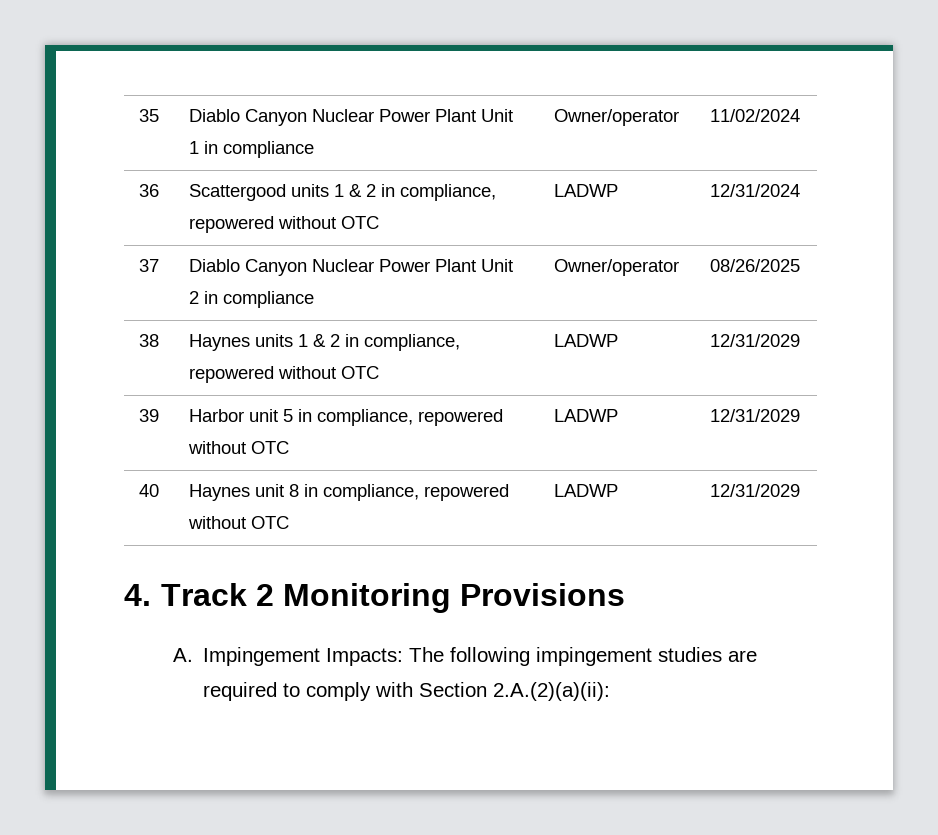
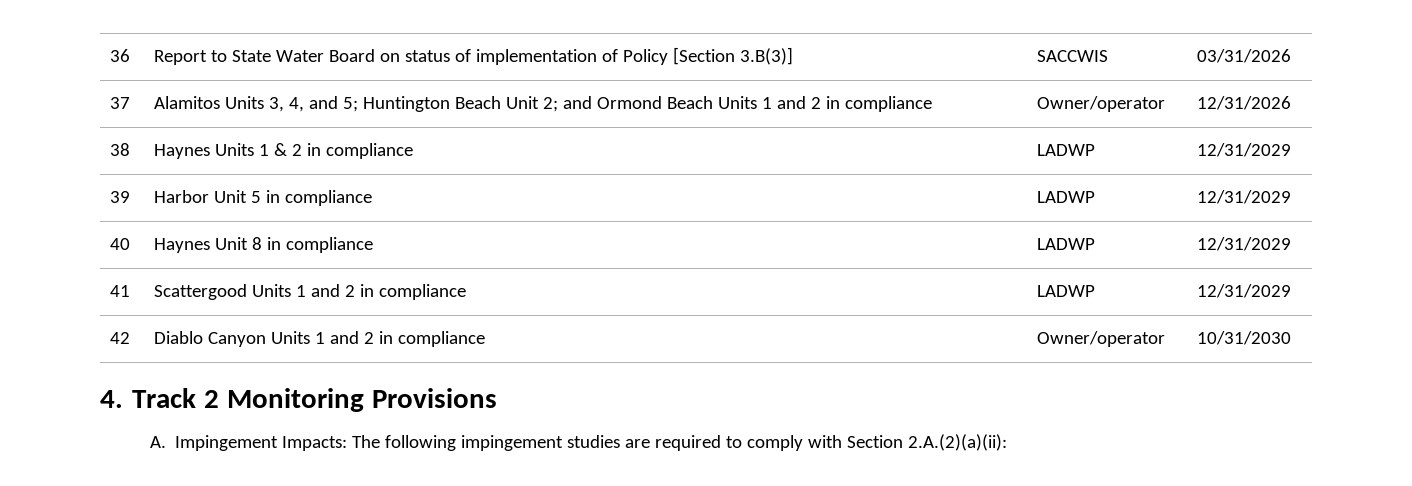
[138,109,159,122] [188,109,513,126] [188,141,314,158] [553,109,679,126] [709,109,800,122] [138,184,159,197] [188,184,496,201] [188,216,379,233] [553,184,618,197] [709,184,800,197] [138,259,159,272] [188,259,513,276] [188,291,314,308] [553,259,679,276] [709,259,800,272] 35 | Diablo Canyon Nuclear Power Plant Unit 1 in compliance | Owner/operator | 11/02/2024 // 36 | Scattergood units 1 & 2 in compliance, repowered without OTC | LADWP | 12/31/2024 // 37 | Diablo Canyon Nuclear Power Plant Unit 2 in compliance | Owner/operator | 08/26/2025 -> [110,49,131,62] [154,47,794,65] [1037,50,1109,62] [1197,49,1292,63] [110,97,131,109] [154,96,933,112] [1037,96,1166,112] [1197,96,1292,110] 36 | Report to State Water Board on status of implementation of Policy [Section 3.B(3)] | SACCWIS | 03/31/2026 // 37 | Alamitos Units 3, 4, and 5; Huntington Beach Unit 2; and Ormond Beach Units 1 and 2 in compliance | Owner/operator | 12/31/2026
[254,334,460,351] [188,366,379,383] units 1 & 2 in compliance, repowered without OTC -> [215,143,414,159] Units 1 & 2 in compliance
[248,409,278,422] unit -> [214,190,248,203] Unit
[316,409,503,426] [187,441,289,454] compliance, repowered without OTC -> [285,190,373,206] compliance
[254,484,284,497] unit -> [215,237,249,250] Unit
[322,484,509,501] [187,516,289,529] [553,484,618,497] [709,484,800,497] compliance, repowered without OTC | LADWP | 12/31/2029 -> [286,237,374,253] [1037,238,1096,250] [1197,237,1292,251] [110,285,131,297] [154,284,467,300] [1037,285,1096,297] [1197,284,1292,298] [110,332,131,344] [154,331,486,347] [1037,331,1166,347] [1197,331,1292,345] compliance | LADWP | 12/31/2029 // 41 | Scattergood Units 1 and 2 in compliance | LADWP | 12/31/2029 // 42 | Diablo Canyon Units 1 and 2 in compliance | Owner/operator | 10/31/2030

